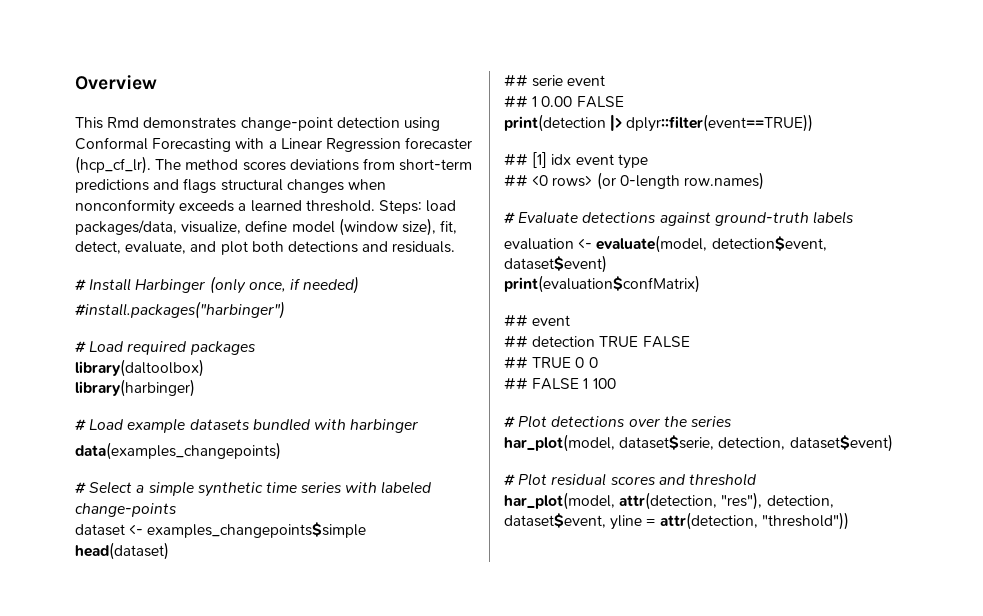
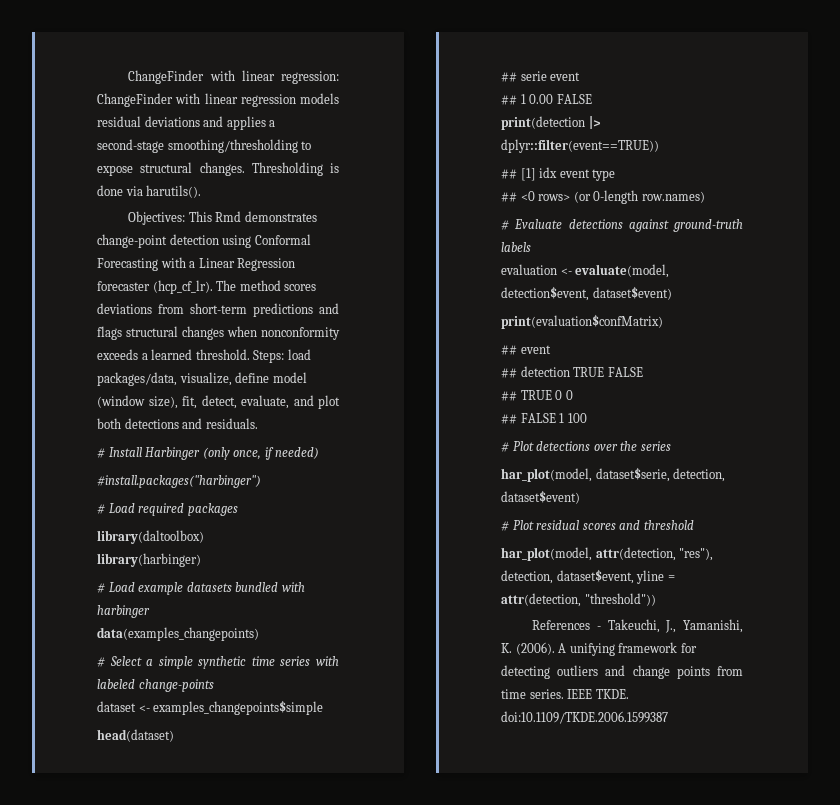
[75,75,157,90] Overview // -> [128,70,339,84] [97,93,339,107] [97,116,276,130] [97,139,312,153] [97,162,339,176] [97,185,202,198] [128,211,186,225] ChangeFinder with linear regression: ChangeFinder with linear regression models residual deviations and applies a second-stage smoothing/thresholding to expose structural changes. Thresholding is done via harutils(). // Objectives:
(849, 521) none -> [532,619,743,633] [501,642,697,656] [501,665,743,679] [501,689,629,699] [501,711,668,724] // References - Takeuchi, J., Yamanishi, K. (2006). A unifying framework for detecting outliers and change points from time series. IEEE TKDE. doi:10.1109/TKDE.2006.1599387

